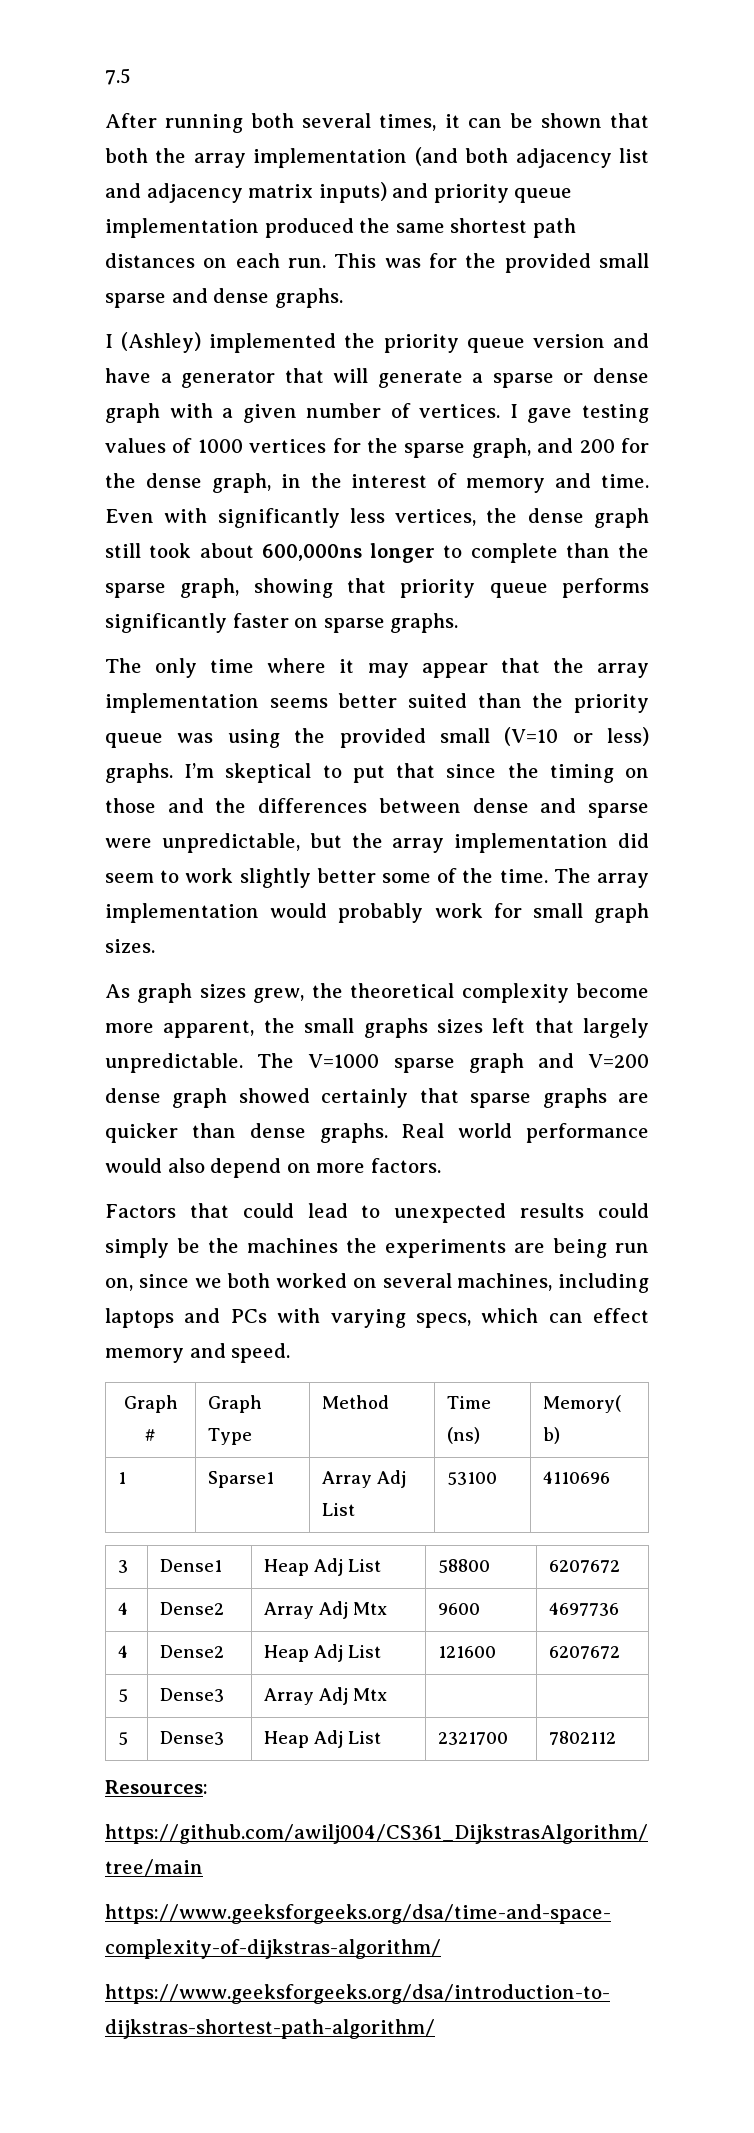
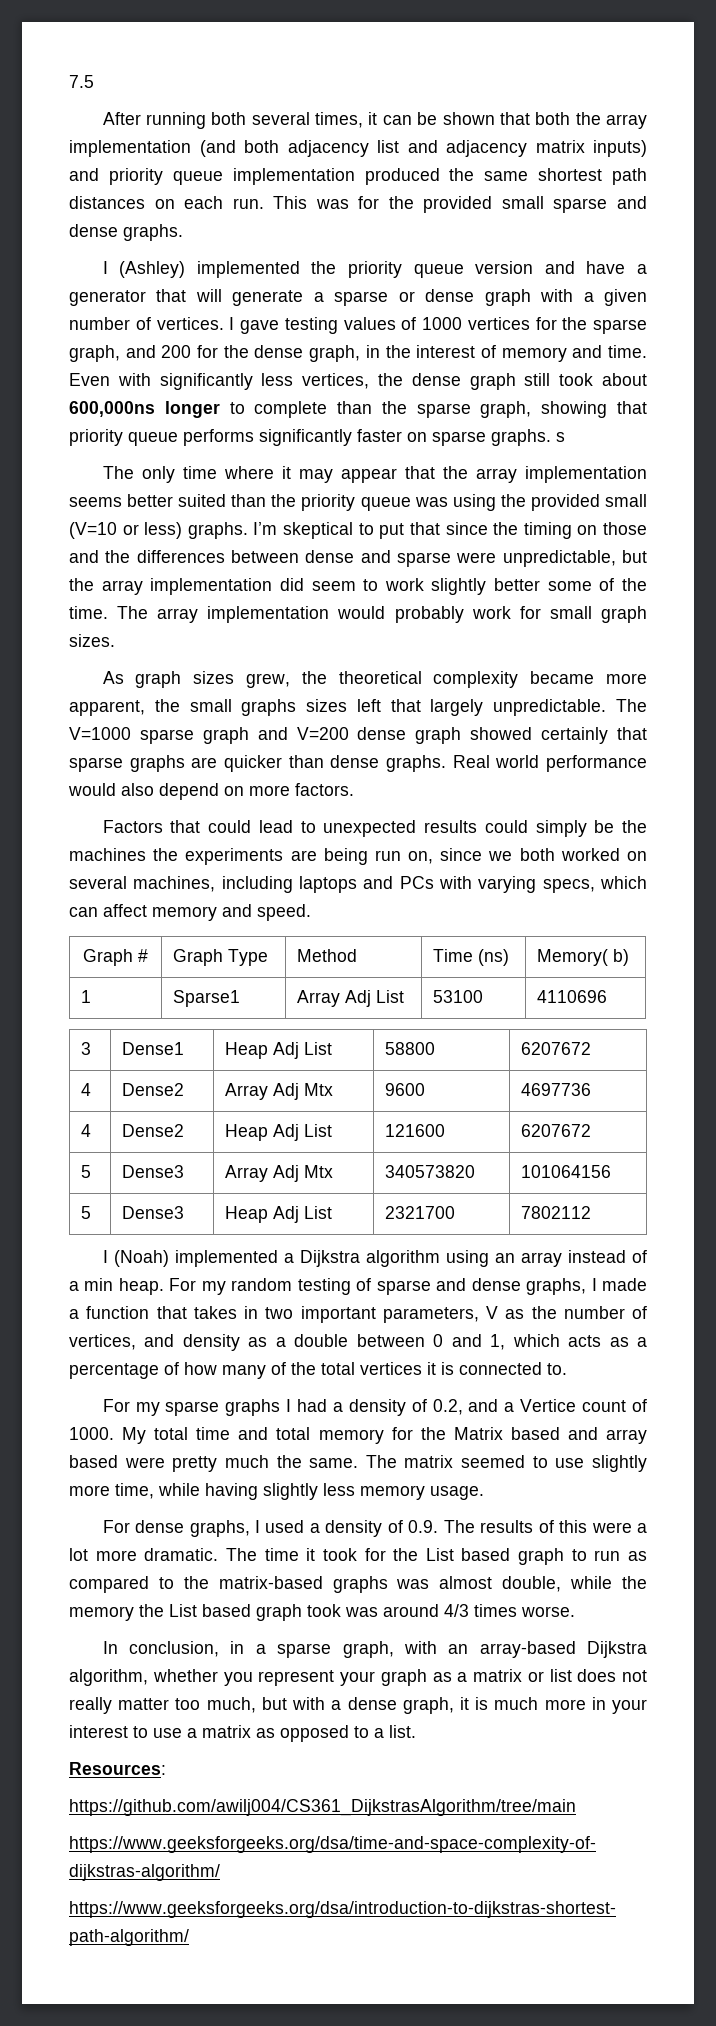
(459, 623) none -> [556,432,565,442] s
[576,983,649,998] become -> [530,671,595,684] became
[593,1308,649,1323] effect -> [103,904,147,917] affect
(388, 1694) | -> [384,1165,475,1178] [520,1165,611,1178] 340573820 | 101064156
(617, 1738) none -> [102,1250,648,1267] [69,1278,647,1295] [69,1306,647,1323] [69,1334,647,1351] [69,1362,567,1379] [102,1399,647,1416] [69,1427,647,1444] [69,1455,647,1472] [69,1483,484,1500] [102,1520,648,1537] [69,1548,647,1565] [69,1576,648,1593] [69,1604,575,1621] [102,1641,648,1658] [69,1669,647,1686] [69,1697,647,1714] [69,1725,416,1742] // I (Noah) implemented a Dijkstra algorithm using an array instead of a min heap. For my random testing of sparse and dense graphs, I made a function that takes in two important parameters, V as the number of vertices, and density as a double between 0 and 1, which acts as a percentage of how many of the total vertices it is connected to. // For my sparse graphs I had a density of 0.2, and a Vertice count of 1000. My total time and total memory for the Matrix based and array based were pretty much the same. The matrix seemed to use slightly more time, while having slightly less memory usage. // For dense graphs, I used a density of 0.9. The results of this were a lot more dramatic. The time it took for the List based graph to run as compared to the matrix-based graphs was almost double, while the memory the List based graph took was around 4/3 times worse. // In conclusion, in a sparse graph, with an array-based Dijkstra algorithm, whether you represent your graph as a matrix or list does not really matter too much, but with a dense graph, it is much more in your interest to use a matrix as opposed to a list.

